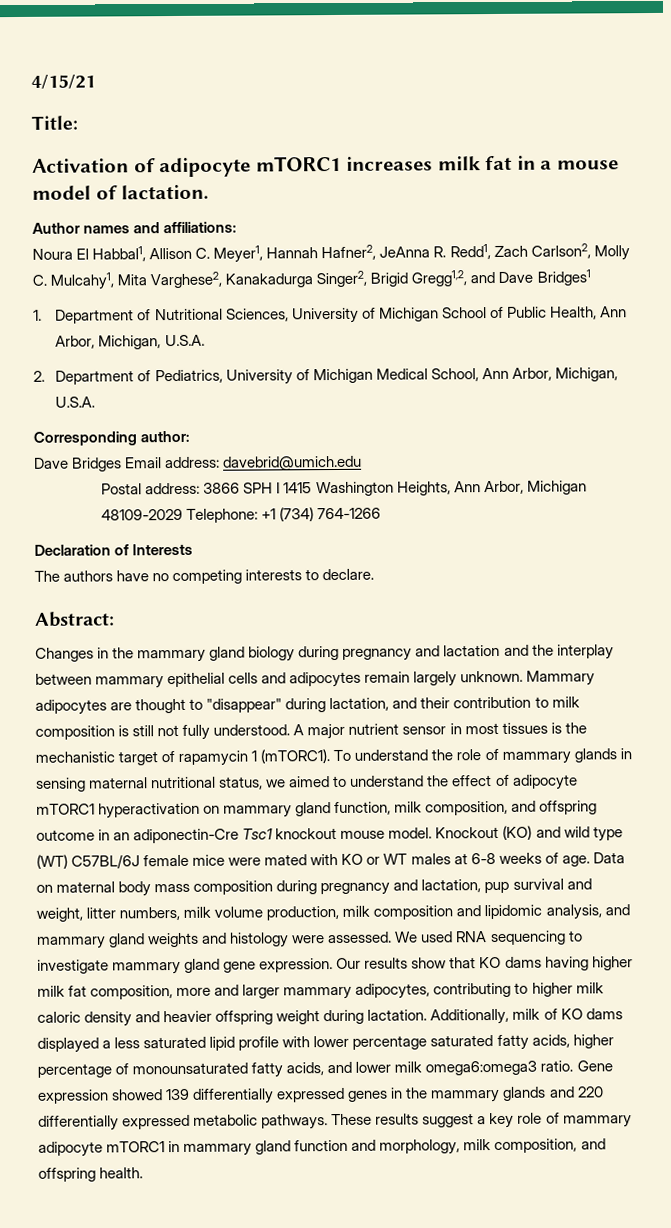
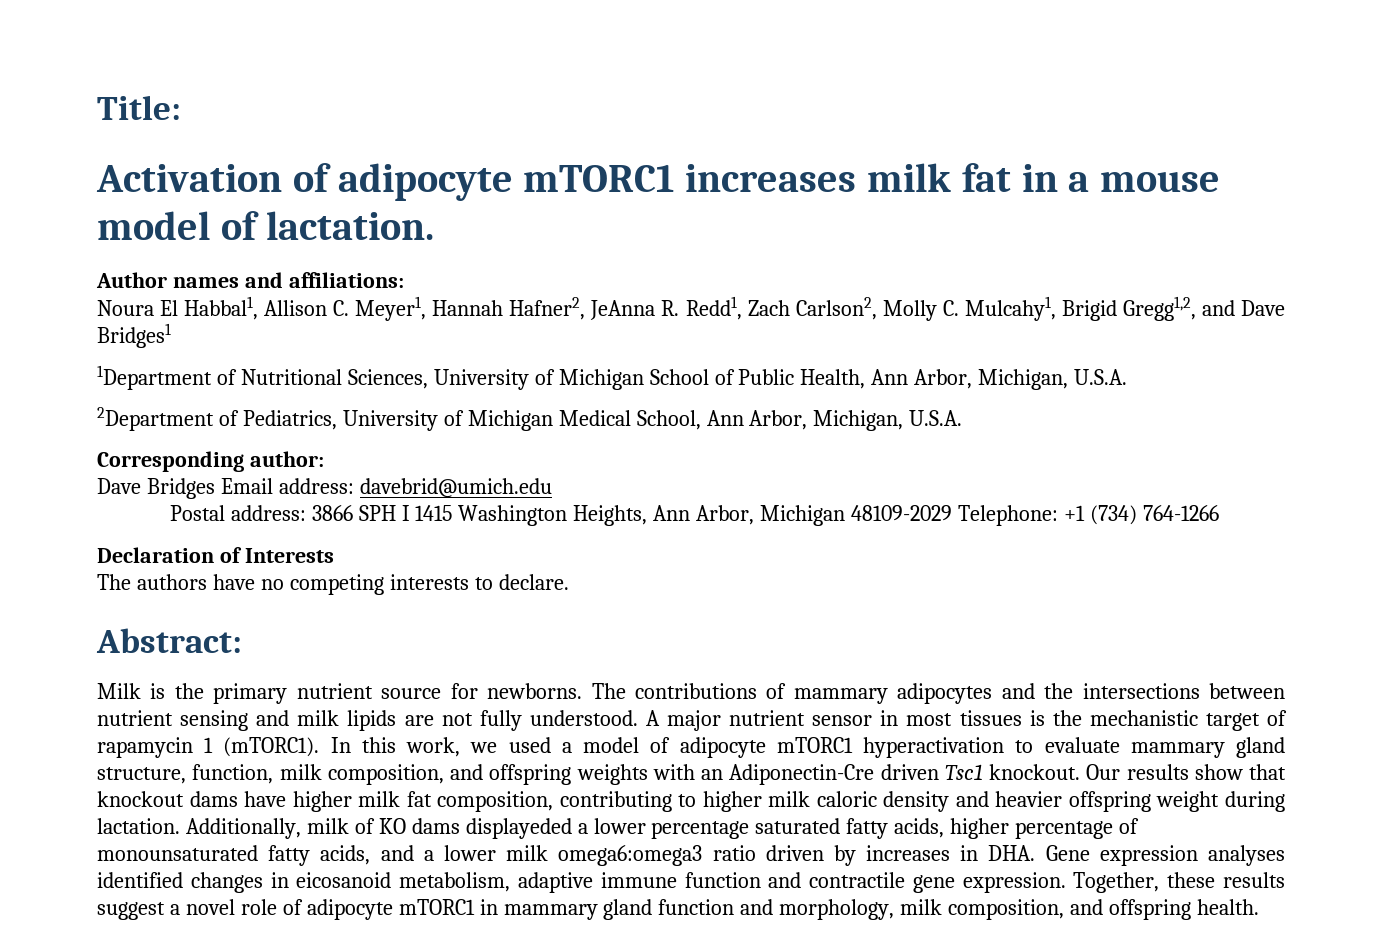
[31,74,96,89] 4/15/21 // -> (97, 107) none
[117,270,368,289] Mita Varghese2, Kanakadurga Singer2, -> (1056, 308) none
[33,309,135,324] 1. Department -> [97,365,212,390] 1Department
[33,370,135,385] 2. Department -> [97,407,214,431] 2Department
[35,644,614,663] [35,670,596,689] [35,696,580,715] [35,725,155,740] Changes in the mammary gland biology during pregnancy and lactation and the interplay between mammary epithelial cells and adipocytes remain largely unknown. Mammary adipocytes are thought to "disappear" during lactation, and their contribution to milk composition is still -> [97,683,1285,704] [97,710,434,731] Milk is the primary nutrient source for newborns. The contributions of mammary adipocytes and the intersections between nutrient sensing and milk lipids are
[333,748,632,764] [36,775,493,792] To understand the role of mammary glands in sensing maternal nutritional status, we aimed to understand the effect -> [330,737,640,757] In this work, we used a model
[203,802,332,818] on mammary gland -> [1015,737,1286,758] [97,767,186,784] to evaluate mammary gland structure,
[36,825,623,844] [36,852,625,869] [36,878,592,897] [36,904,630,922] [37,930,583,949] [37,958,334,975] outcome in an adiponectin-Cre Tsc1 knockout mouse model. Knockout (KO) and wild type (WT) C57BL/6J female mice were mated with KO or WT males at 6-8 weeks of age. Data on maternal body mass composition during pregnancy and lactation, pup survival and weight, litter numbers, milk volume production, milk composition and lipidomic analysis, and mammary gland weights and histology were assessed. We used RNA sequencing to investigate mammary gland gene expression. -> [576,764,1080,785] weights with an Adiponectin-Cre driven Tsc1 knockout.
[479,956,589,971] KO dams having -> [97,791,287,807] knockout dams have
[176,983,431,1000] more and larger mammary adipocytes, -> (554, 801) none
[37,1036,311,1053] displayed a less saturated lipid profile with -> [465,818,588,839] displayeded a
(353, 1067) none -> [423,850,434,861] a
[540,1060,613,1072] [37,1086,604,1104] [38,1113,373,1131] ratio. Gene expression showed 139 differentially expressed genes in the mammary glands and 220 differentially expressed metabolic pathways. These -> [712,845,1285,866] [97,872,1216,893] ratio driven by increases in DHA. Gene expression analyses identified changes in eicosanoid metabolism, adaptive immune function and contractile gene expression. Together, these
[489,1112,632,1129] key role of mammary -> [185,899,303,915] novel role of

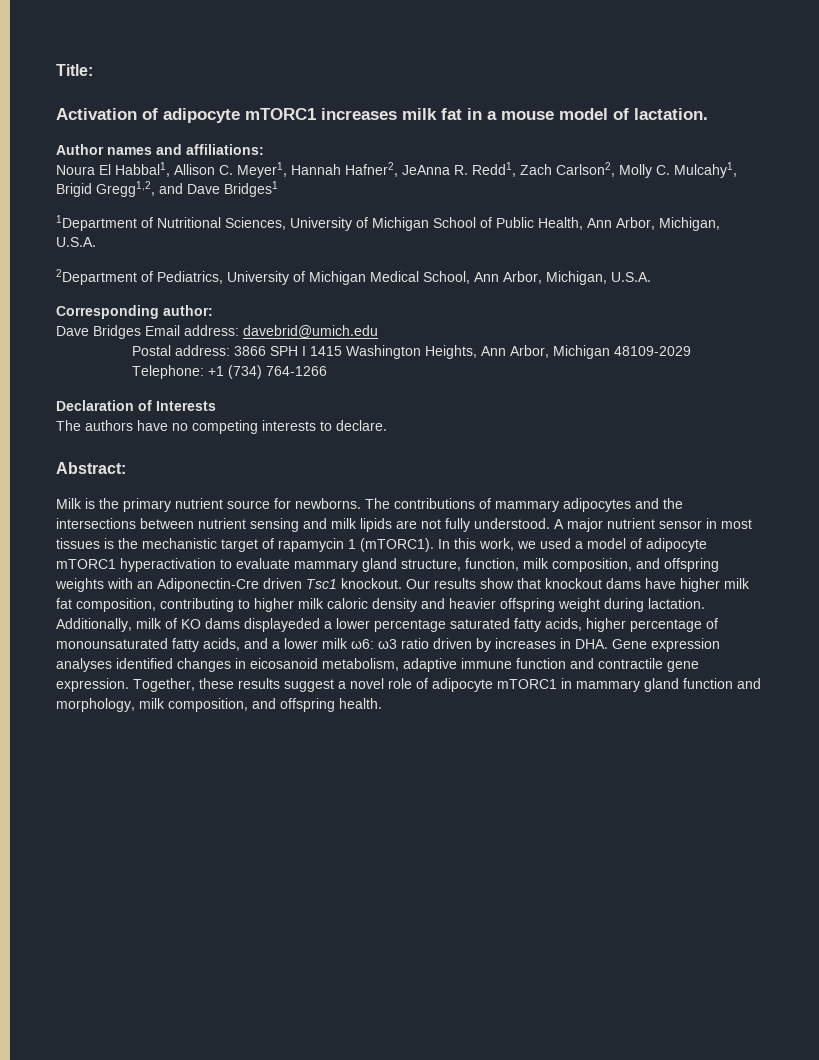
[558,845,703,866] omega6:omega3 -> [351,639,397,649] ω6: ω3

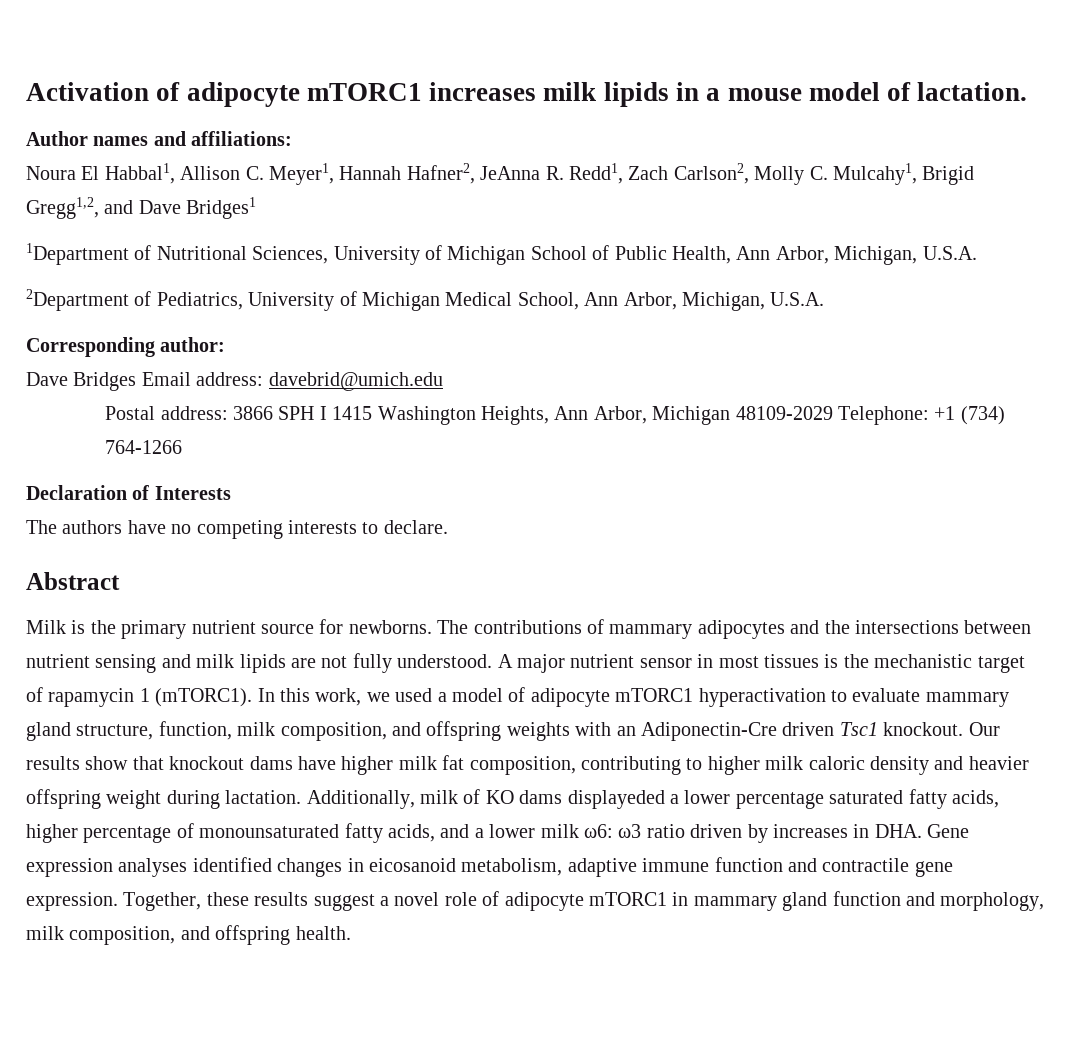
[56,64,93,76] Title: // -> (26, 91) none
[441,108,462,120] fat -> [603,82,669,107] lipids
[56,462,126,474] Abstract: -> [26,572,120,590] Abstract

